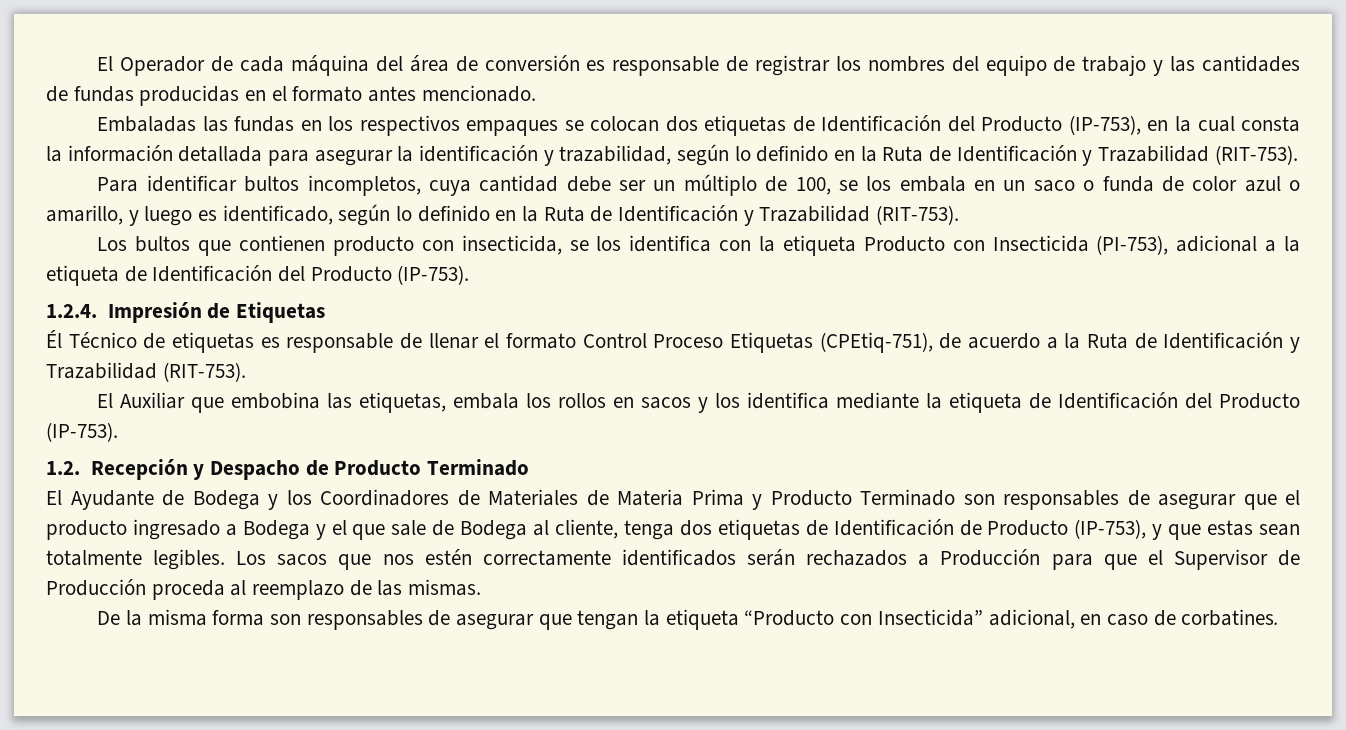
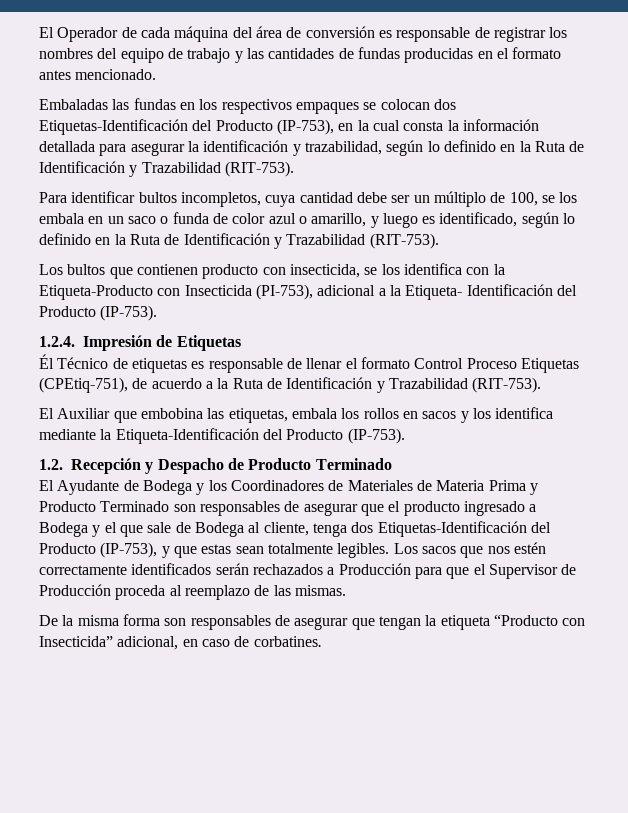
[704,115,942,136] etiquetas de Identificación -> [39,119,188,135] Etiquetas-Identificación
[782,235,945,256] etiqueta Producto -> [39,285,153,300] Etiqueta-Producto
[46,265,147,286] etiqueta de -> [405,285,463,300] Etiqueta-
[949,392,1179,413] etiqueta de Identificación -> [115,428,259,444] Etiqueta-Identificación
[717,519,982,540] etiquetas de Identificación de -> [377,521,551,537] Etiquetas-Identificación del

